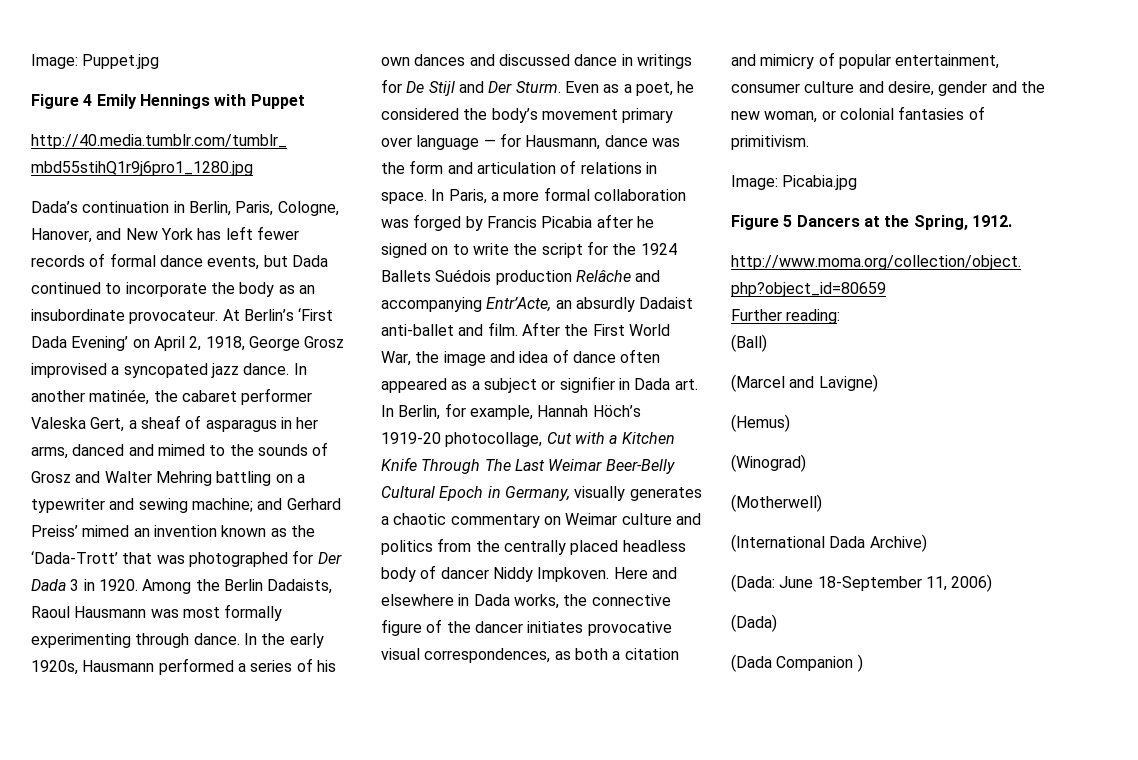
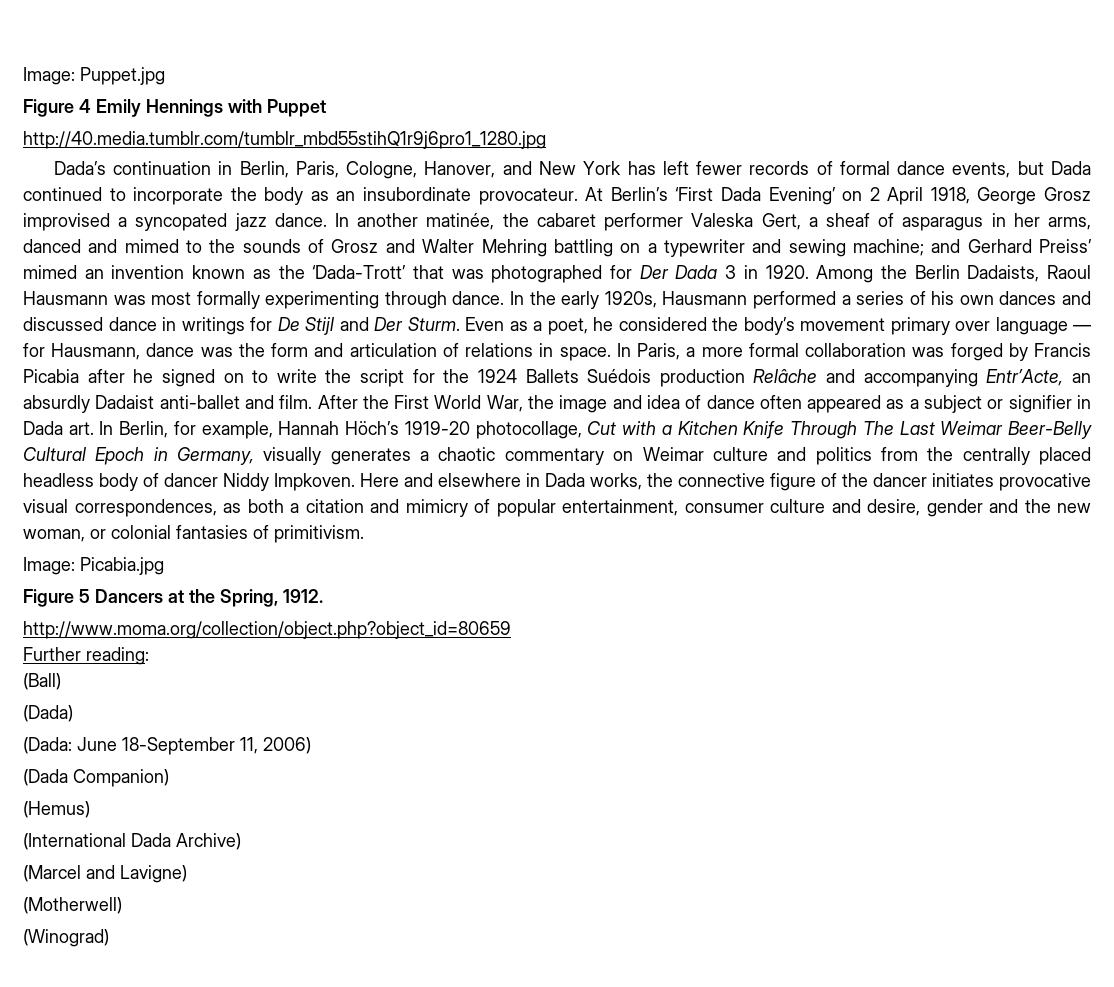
[153,336,202,351] April 2, -> [869,187,924,205] 2 April
[731,374,878,392] [731,414,790,432] [731,454,806,472] [731,494,822,512] [731,534,927,552] (Marcel and Lavigne) // (Hemus) // (Winograd) // (Motherwell) // (International Dada Archive) -> [23,705,73,722] (Dada)
[731,614,777,632] [731,654,863,672] (Dada) // (Dada Companion ) -> [23,769,169,787] [23,801,90,818] [23,833,241,850] [23,865,187,883] [23,897,122,914] [23,929,109,947] (Dada Companion) // (Hemus) // (International Dada Archive) // (Marcel and Lavigne) // (Motherwell) // (Winograd)

